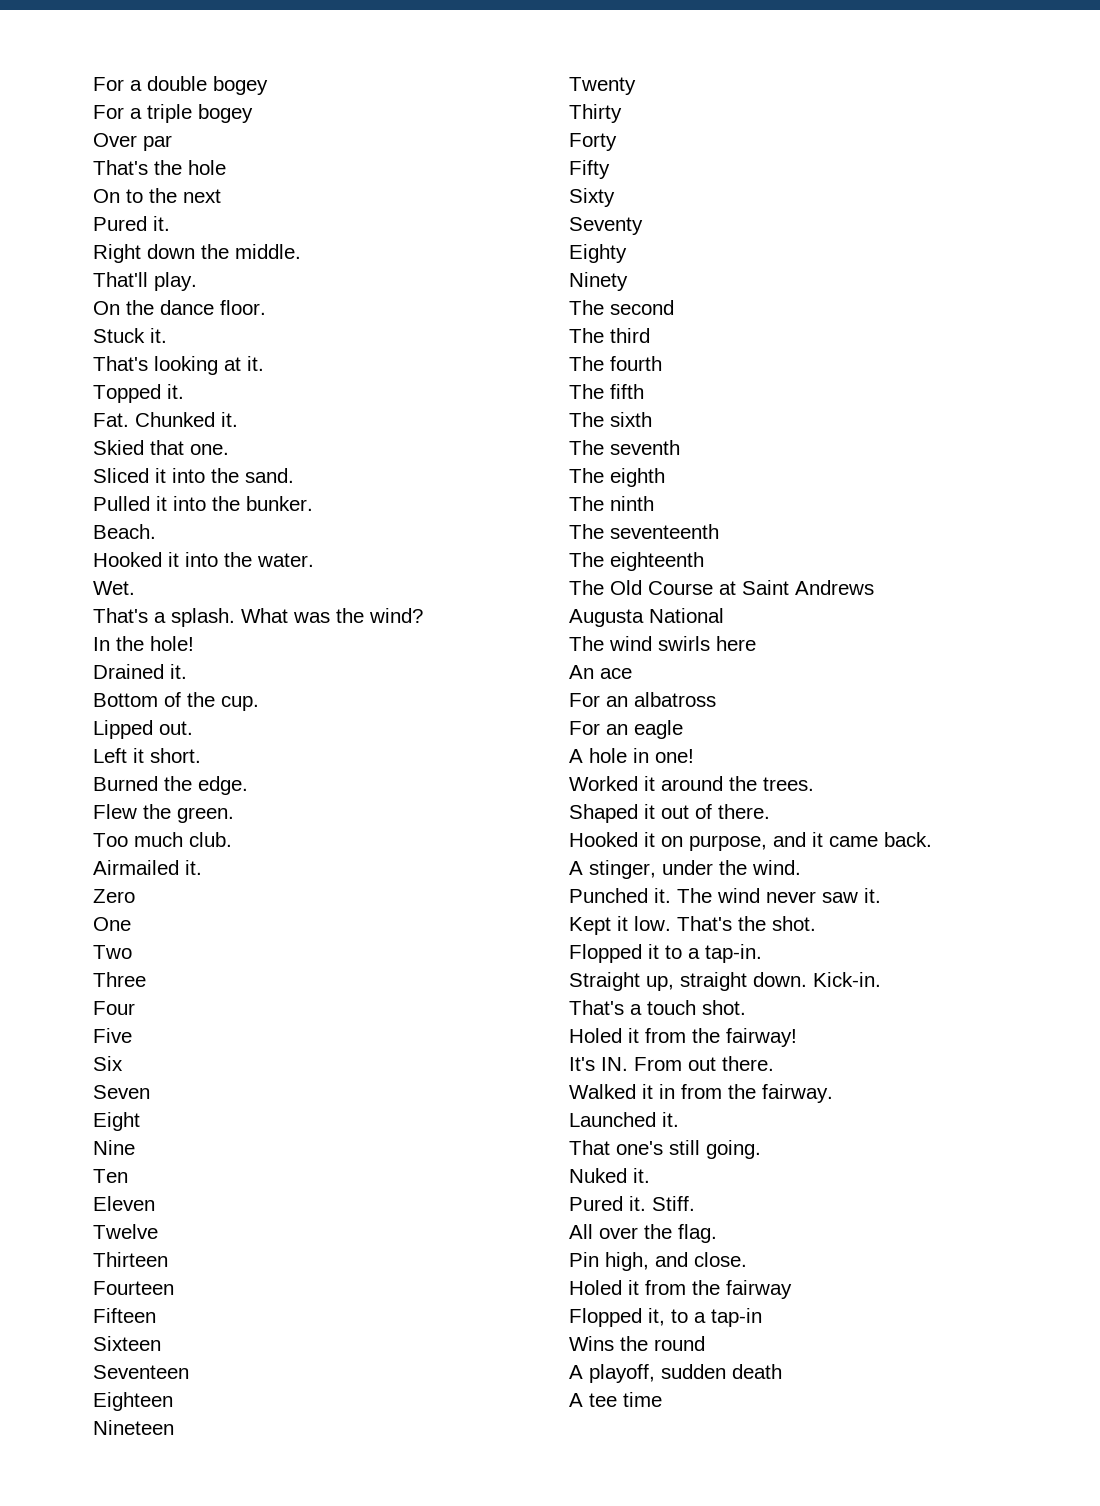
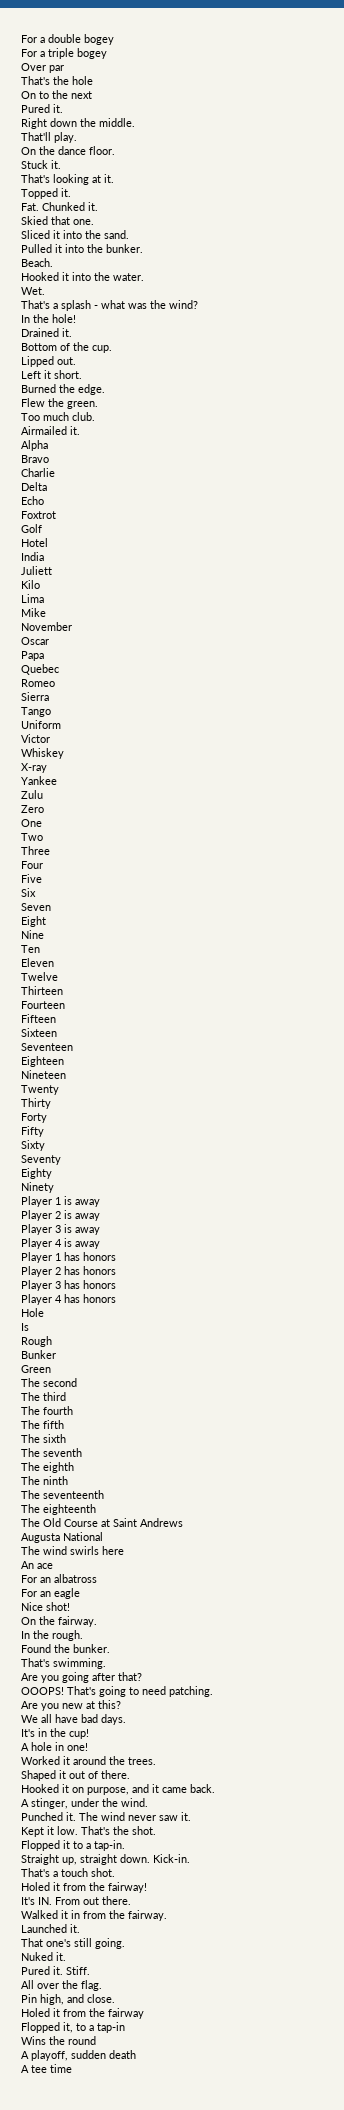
[171,608,288,627] splash. What -> [61,300,125,311] splash - what
(202, 867) none -> [21,440,48,451] [21,455,49,463] [21,468,55,477] [21,482,47,491] [21,496,44,505] [21,511,56,519] [21,524,42,533] [21,538,48,547] [21,552,44,561] [21,566,52,575] [21,580,40,589] [21,594,44,603] [21,608,46,617] [21,622,72,631] [21,637,49,645] [21,651,44,661] [21,664,59,675] [21,679,55,687] [21,692,49,701] [21,707,51,717] [21,720,61,729] [21,734,50,743] [21,748,64,759] [21,763,47,773] [21,776,57,785] [21,790,43,799] // Alpha // Bravo // Charlie // Delta // Echo // Foxtrot // Golf // Hotel // India // Juliett // Kilo // Lima // Mike // November // Oscar // Papa // Quebec // Romeo // Sierra // Tango // Uniform // Victor // Whiskey // X-ray // Yankee // Zulu
(628, 281) none -> [21,1196,100,1207] [21,1210,100,1221] [21,1224,100,1235] [21,1238,100,1249] [21,1252,116,1263] [21,1266,116,1277] [21,1280,116,1291] [21,1294,116,1305] [21,1308,44,1317] [21,1323,29,1331] [21,1336,52,1347] [21,1350,56,1359] [21,1365,51,1373] // Player 1 is away // Player 2 is away // Player 3 is away // Player 4 is away // Player 1 has honors // Player 2 has honors // Player 3 has honors // Player 4 has honors // Hole // Is // Rough // Bunker // Green
(683, 729) none -> [21,1602,70,1611] [21,1616,97,1627] [21,1630,83,1641] [21,1644,110,1653] [21,1658,106,1669] [21,1672,142,1683] [21,1686,213,1697] [21,1700,121,1711] [21,1714,126,1725] [21,1728,89,1739] // Nice shot! // On the fairway. // In the rough. // Found the bunker. // That's swimming. // Are you going after that? // OOOPS! That's going to need patching. // Are you new at this? // We all have bad days. // It's in the cup!

